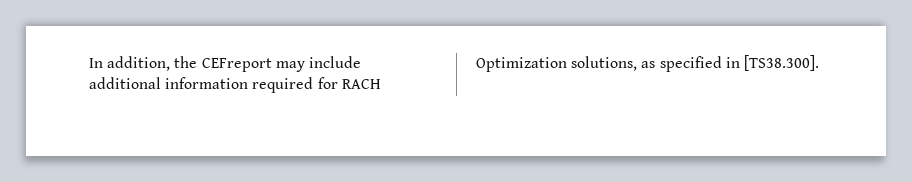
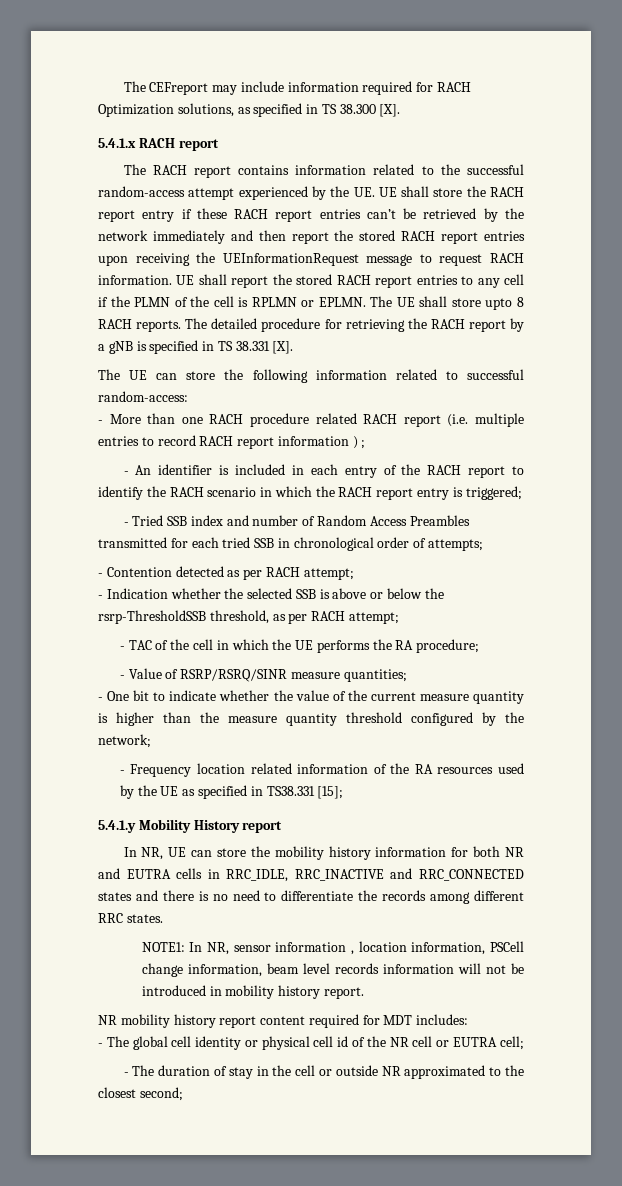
[89,56,198,71] In addition, the -> [123,81,146,92] The
[89,77,161,89] additional -> (284, 86) none
[743,55,819,71] [TS38.300]. -> [321,104,401,117] [98,138,219,151] [123,164,524,178] [98,186,525,200] [98,208,524,222] [98,230,525,244] [98,252,524,266] [98,274,524,288] [98,296,524,310] [98,318,524,332] [98,340,294,354] [98,369,524,383] [98,391,188,402] [98,413,524,427] [98,435,366,449] [123,464,524,478] [98,486,522,500] [123,515,470,526] [98,537,484,551] [98,566,354,580] [98,588,444,599] [98,610,399,624] [119,639,480,653] [119,668,407,682] [98,690,524,704] [98,712,524,726] [98,734,151,748] [119,763,524,777] [119,785,344,799] [98,819,283,833] [123,846,524,860] [98,868,524,882] [98,890,524,904] [98,913,163,923] [141,941,524,955] [141,963,524,977] [141,985,364,999] [98,1014,469,1028] [98,1036,524,1050] [123,1065,524,1079] [98,1087,183,1101] TS 38.300 [X]. // 5.4.1.x RACH report // The RACH report contains information related to the successful random-access attempt experienced by the UE. UE shall store the RACH report entry if these RACH report entries can’t be retrieved by the network immediately and then report the stored RACH report entries upon receiving the UEInformationRequest message to request RACH information. UE shall report the stored RACH report entries to any cell if the PLMN of the cell is RPLMN or EPLMN. The UE shall store upto 8 RACH reports. The detailed procedure for retrieving the RACH report by a gNB is specified in TS 38.331 [X]. // The UE can store the following information related to successful random-access: // - More than one RACH procedure related RACH report (i.e. multiple entries to record RACH report information ) ; // - An identifier is included in each entry of the RACH report to identify the RACH scenario in which the RACH report entry is triggered; // - Tried SSB index and number of Random Access Preambles transmitted for each tried SSB in chronological order of attempts; // - Contention detected as per RACH attempt; // - Indication whether the selected SSB is above or below the rsrp-ThresholdSSB threshold, as per RACH attempt; // - TAC of the cell in which the UE performs the RA procedure; // - Value of RSRP/RSRQ/SINR measure quantities; // - One bit to indicate whether the value of the current measure quantity is higher than the measure quantity threshold configured by the network; // - Frequency location related information of the RA resources used by the UE as specified in TS38.331 [15]; // 5.4.1.y Mobility History report // In NR, UE can store the mobility history information for both NR and EUTRA cells in RRC_IDLE, RRC_INACTIVE and RRC_CONNECTED states and there is no need to differentiate the records among different RRC states. // NOTE1: In NR, sensor information , location information, PSCell change information, beam level records information will not be introduced in mobility history report. // NR mobility history report content required for MDT includes: // - The global cell identity or physical cell id of the NR cell or EUTRA cell; // - The duration of stay in the cell or outside NR approximated to the closest second;

